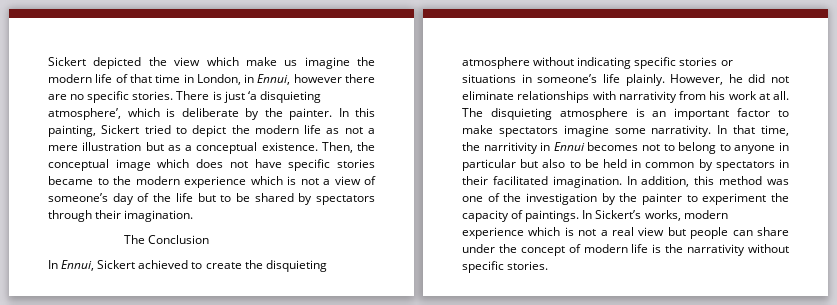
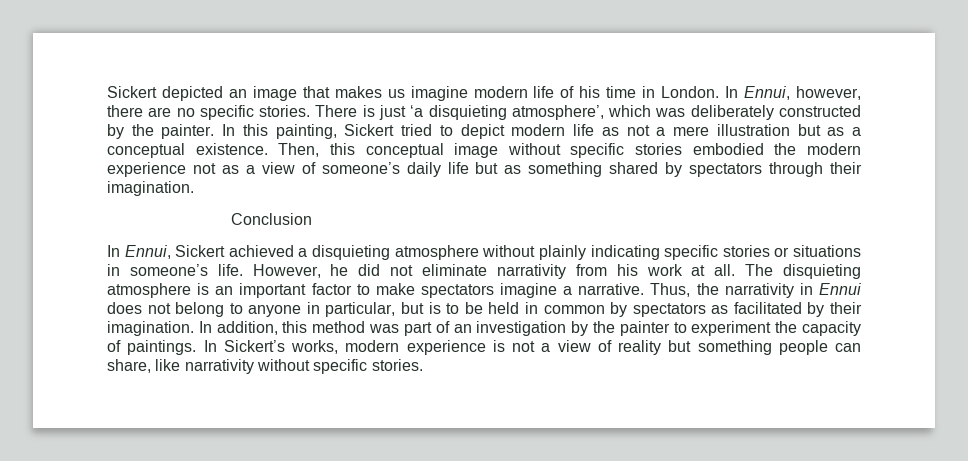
[148,57,277,66] the view which make -> [228,86,382,101] an image that makes
[357,57,375,66] the -> (468, 93) none
[129,74,152,83] that -> [579,86,601,98] his
[196,74,342,85] London, in Ennui, however -> [661,86,862,100] London. In Ennui, however,
[166,108,239,117] is deliberate -> [655,105,862,120] was deliberately constructed
[231,125,250,134] the -> (505, 131) none
[357,142,375,151] the -> [329,143,355,155] this
[157,159,376,171] [48,176,376,188] [48,193,250,205] which does not have specific stories became to the modern experience which is not a view of someone’s day of the life but to be -> [507,143,861,158] [107,162,603,177] without specific stories embodied the modern experience not as a view of someone’s daily life but as something
[124,235,146,244] The -> (194, 188) none
[191,260,263,269] to create the -> [298,248,308,257] a
(575, 61) none -> [538,245,586,260] plainly
[602,74,665,86] life plainly. -> [217,264,243,276] life.
[517,91,616,103] relationships with -> (488, 270) none
[614,125,789,137] [462,142,675,154] some narrativity. In that time, the narritivity in Ennui becomes not to -> [563,283,861,298] [107,302,171,314] a narrative. Thus, the narrativity in Ennui does not
[462,159,566,171] particular but also -> [325,302,441,317] particular, but is
[779,159,789,168] [462,176,548,185] in their facilitated -> [711,302,862,317] as facilitated by their
[462,193,522,202] one of the -> [403,321,472,336] part of an
[528,227,789,239] [462,244,684,256] which is not a real view but people can share under the concept of modern life is the -> [492,340,861,355] [107,359,181,373] is not a view of reality but something people can share, like

